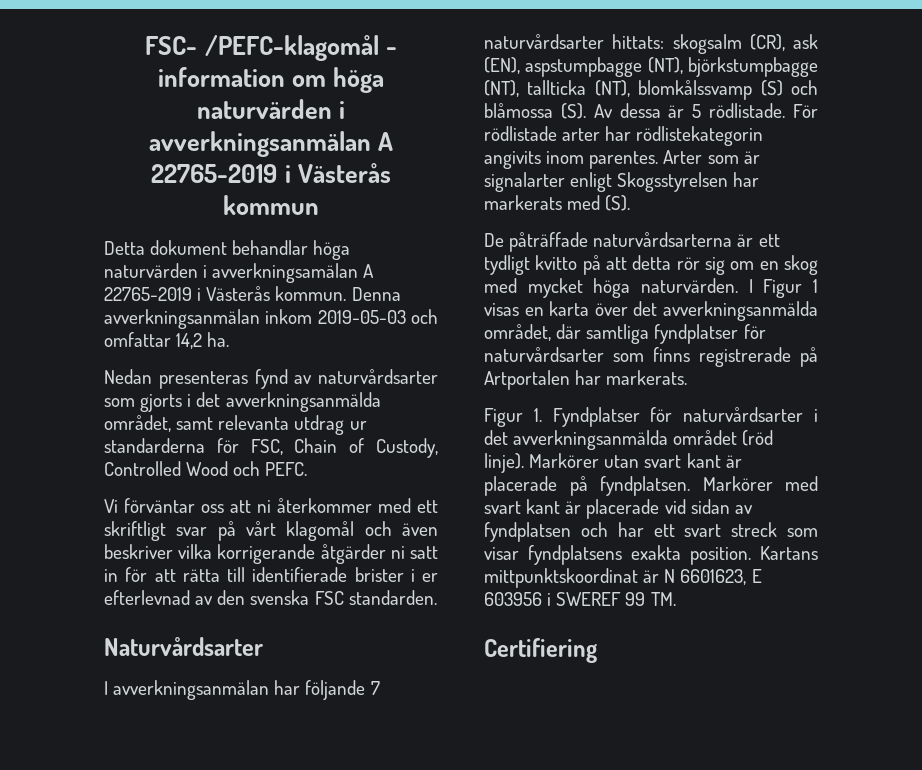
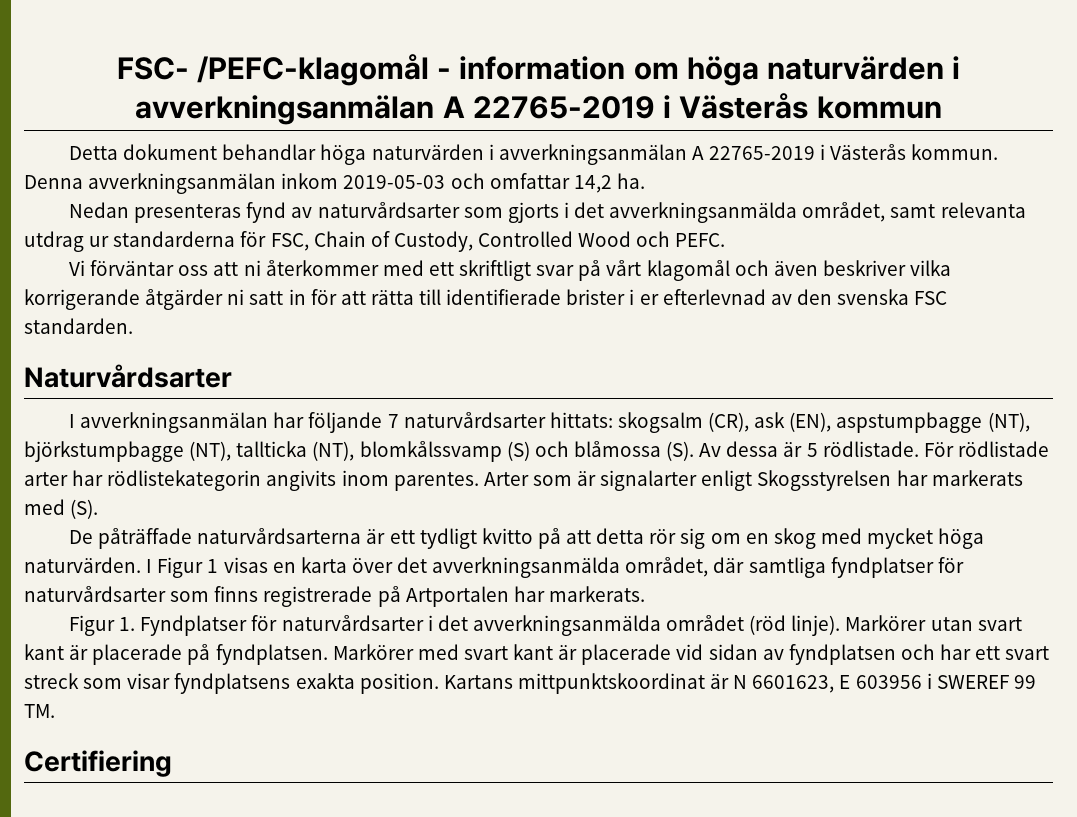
[212,263,359,283] avverkningsamälan -> [498,144,687,165] avverkningsanmälan

